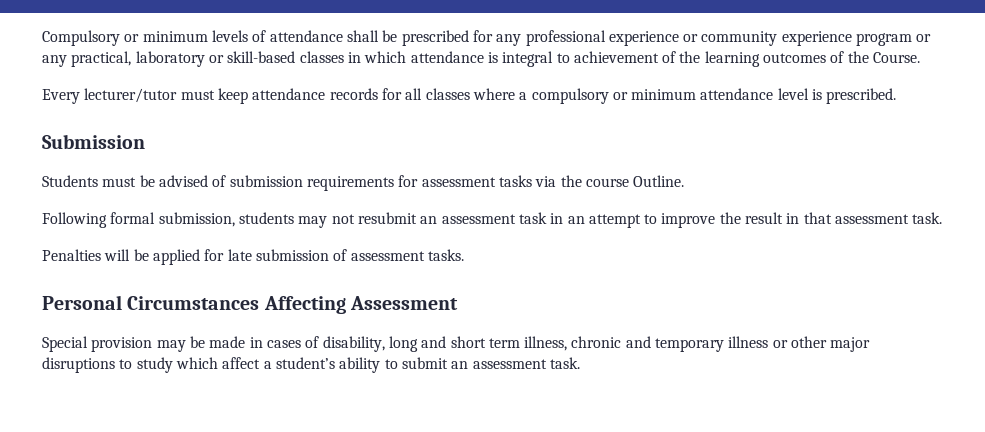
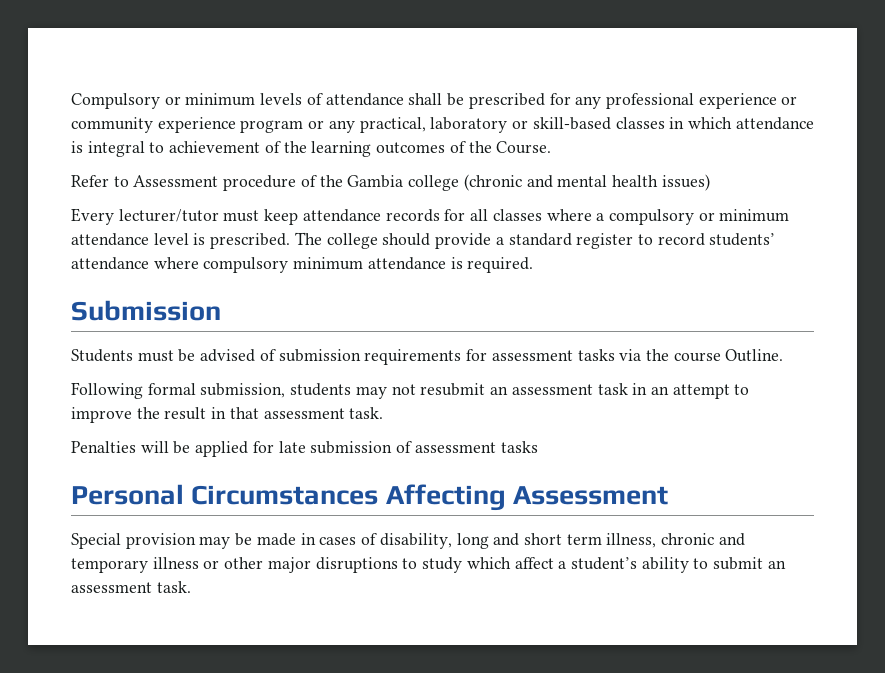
(921, 57) none -> [71,174,710,191] // Refer to Assessment procedure of the Gambia college (chronic and mental health issues)
(897, 96) none -> [294,232,776,249] [71,257,534,273] The college should provide a standard register to record students’ attendance where compulsory minimum attendance is required.
[427,249,464,261] tasks. -> [500,441,538,453] tasks

